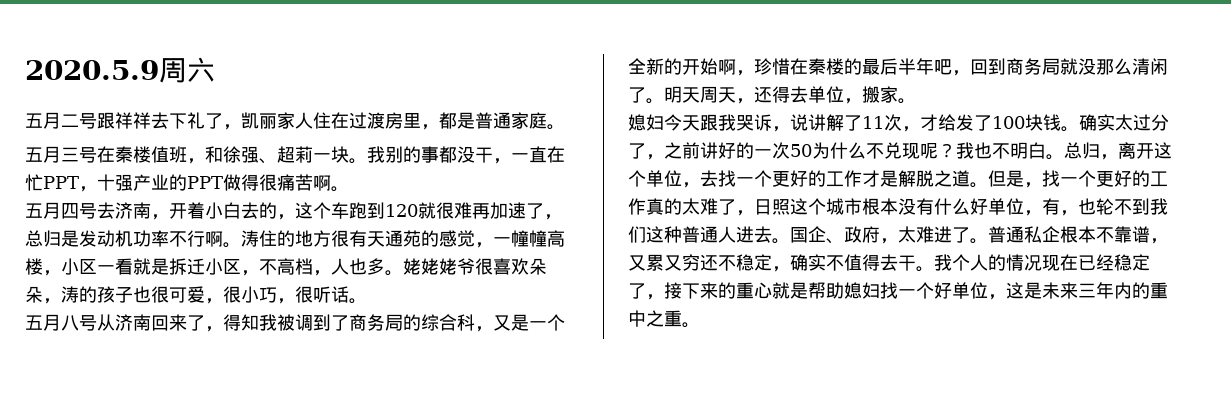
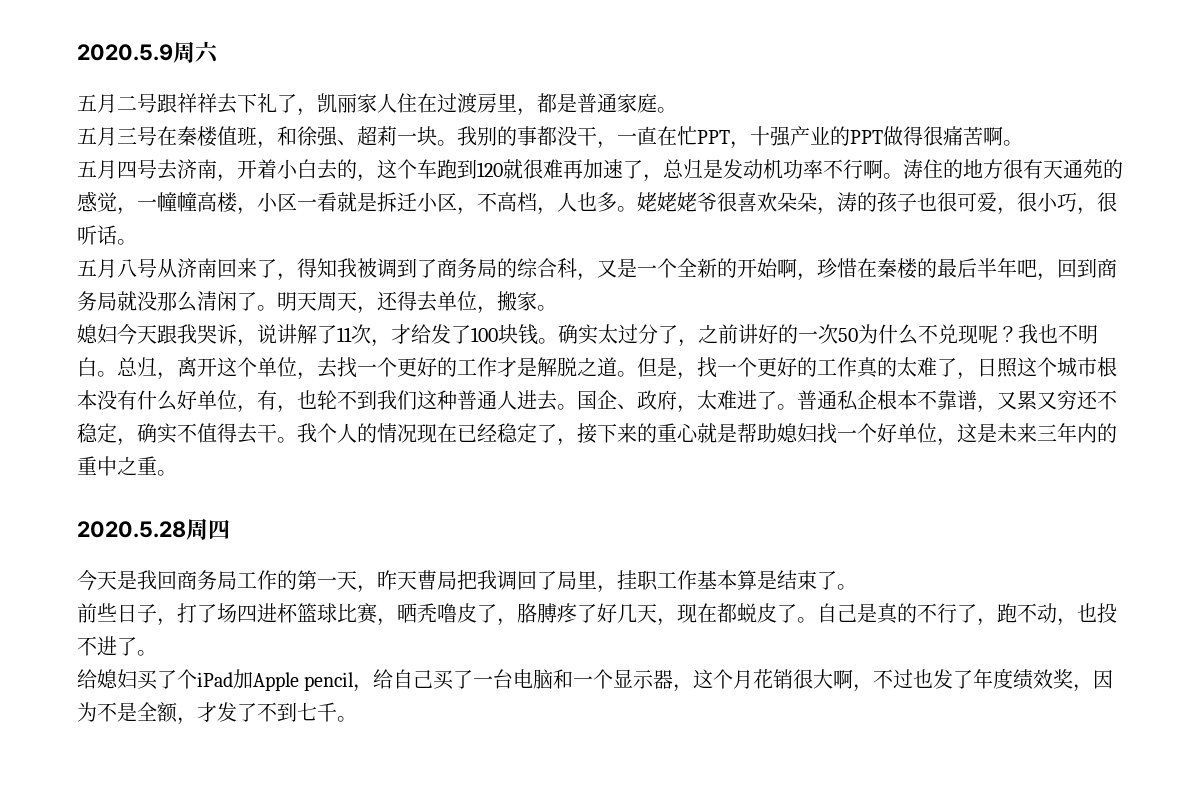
(700, 325) none -> [77,518,230,540] [77,570,857,593] [77,603,1117,626] [77,636,157,656] [77,668,1114,692] [77,702,357,725] // 2020.5.28周四 // 今天是我回商务局工作的第一天，昨天曹局把我调回了局里，挂职工作基本算是结束了。 // 前些日子，打了场四进杯篮球比赛，晒秃噜皮了，胳膊疼了好几天，现在都蜕皮了。自己是真的不行了，跑不动，也投不进了。 // 给媳妇买了个iPad加Apple pencil，给自己买了一台电脑和一个显示器，这个月花销很大啊，不过也发了年度绩效奖，因为不是全额，才发了不到七千。

